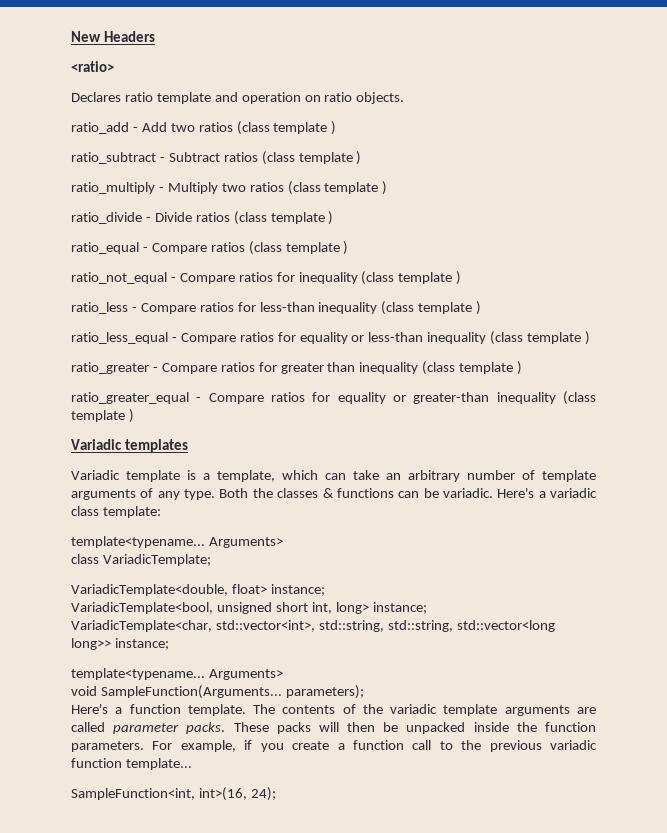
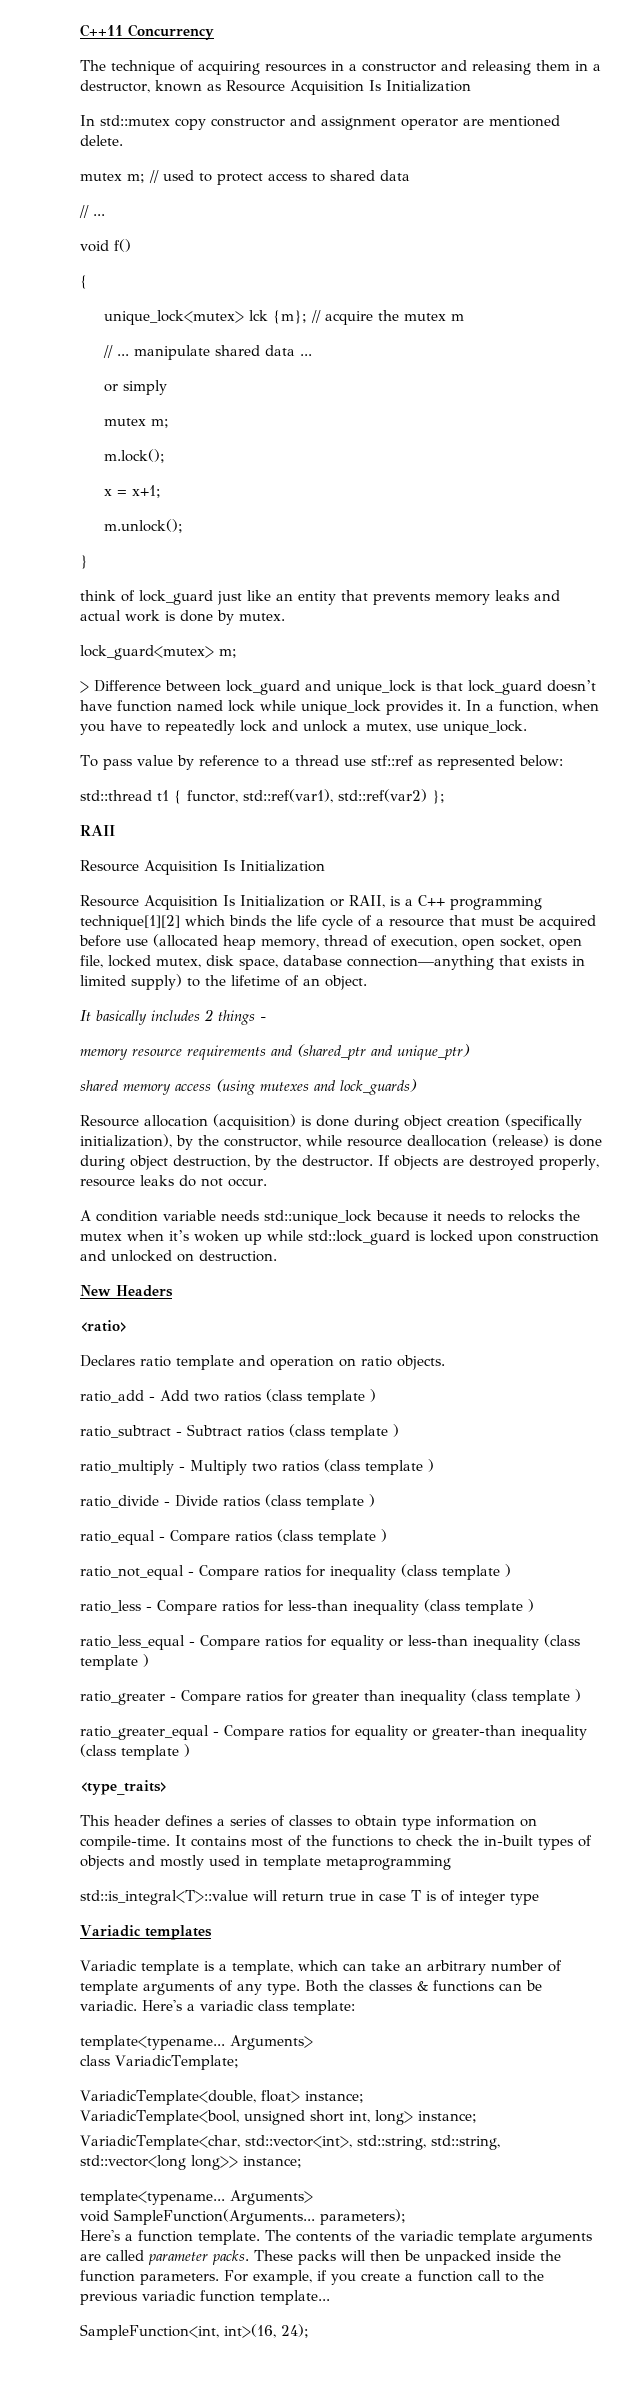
(71, 36) none -> [80,24,214,40] [80,60,601,75] [80,80,471,95] [80,115,560,130] [80,135,123,146] [80,170,410,185] [79,205,105,218] [80,239,131,252] [80,275,88,289] [104,310,465,325] [103,345,313,360] [104,380,168,395] [104,418,170,428] [104,449,166,463] [104,485,162,498] [104,519,184,533] [80,555,88,569] [80,590,560,605] [80,610,285,625] [80,645,237,660] [80,680,596,695] [80,700,599,715] [80,720,527,735] [80,755,563,770] [80,789,445,804] [80,825,115,836] [80,860,325,875] [80,895,542,910] [80,915,596,930] [79,934,582,950] [80,955,585,970] [80,974,367,990] [80,1009,266,1025] [80,1044,470,1060] [80,1079,417,1095] [80,1114,582,1130] [80,1134,602,1150] [80,1155,599,1170] [80,1175,267,1187] [80,1210,580,1225] [80,1230,599,1245] [80,1250,277,1262] C++11 Concurrency // The technique of acquiring resources in a constructor and releasing them in a destructor, known as Resource Acquisition Is Initialization // In std::mutex copy constructor and assignment operator are mentioned delete. // mutex m; // used to protect access to shared data // // ... // void f() // { // unique_lock<mutex> lck {m}; // acquire the mutex m // // ... manipulate shared data ... // or simply // mutex m; // m.lock(); // x = x+1; // m.unlock(); // } // think of lock_guard just like an entity that prevents memory leaks and actual work is done by mutex. // lock_guard<mutex> m; // > Difference between lock_guard and unique_lock is that lock_guard doesn’t have function named lock while unique_lock provides it. In a function, when you have to repeatedly lock and unlock a mutex, use unique_lock. // To pass value by reference to a thread use stf::ref as represented below: // std::thread t1 { functor, std::ref(var1), std::ref(var2) }; // RAII // Resource Acquisition Is Initialization // Resource Acquisition Is Initialization or RAII, is a C++ programming technique[1][2] which binds the life cycle of a resource that must be acquired before use (allocated heap memory, thread of execution, open socket, open file, locked mutex, disk space, database connection—anything that exists in limited supply) to the lifetime of an object. // It basically includes 2 things - // memory resource requirements and (shared_ptr and unique_ptr) // shared memory access (using mutexes and lock_guards) // Resource allocation (acquisition) is done during object creation (specifically initialization), by the constructor, while resource deallocation (release) is done during object destruction, by the destructor. If objects are destroyed properly, resource leaks do not occur. // A condition variable needs std::unique_lock because it needs to relocks the mutex when it’s woken up while std::lock_guard is locked upon construction and unlocked on destruction. //
(134, 416) none -> [80,1780,167,1795] [80,1815,537,1830] [80,1835,592,1850] [80,1855,451,1870] [80,1890,539,1905] // <type_traits> // This header defines a series of classes to obtain type information on compile-time. It contains most of the functions to check the in-built types of objects and mostly used in template metaprogramming // std::is_integral<T>::value will return true in case T is of integer type

